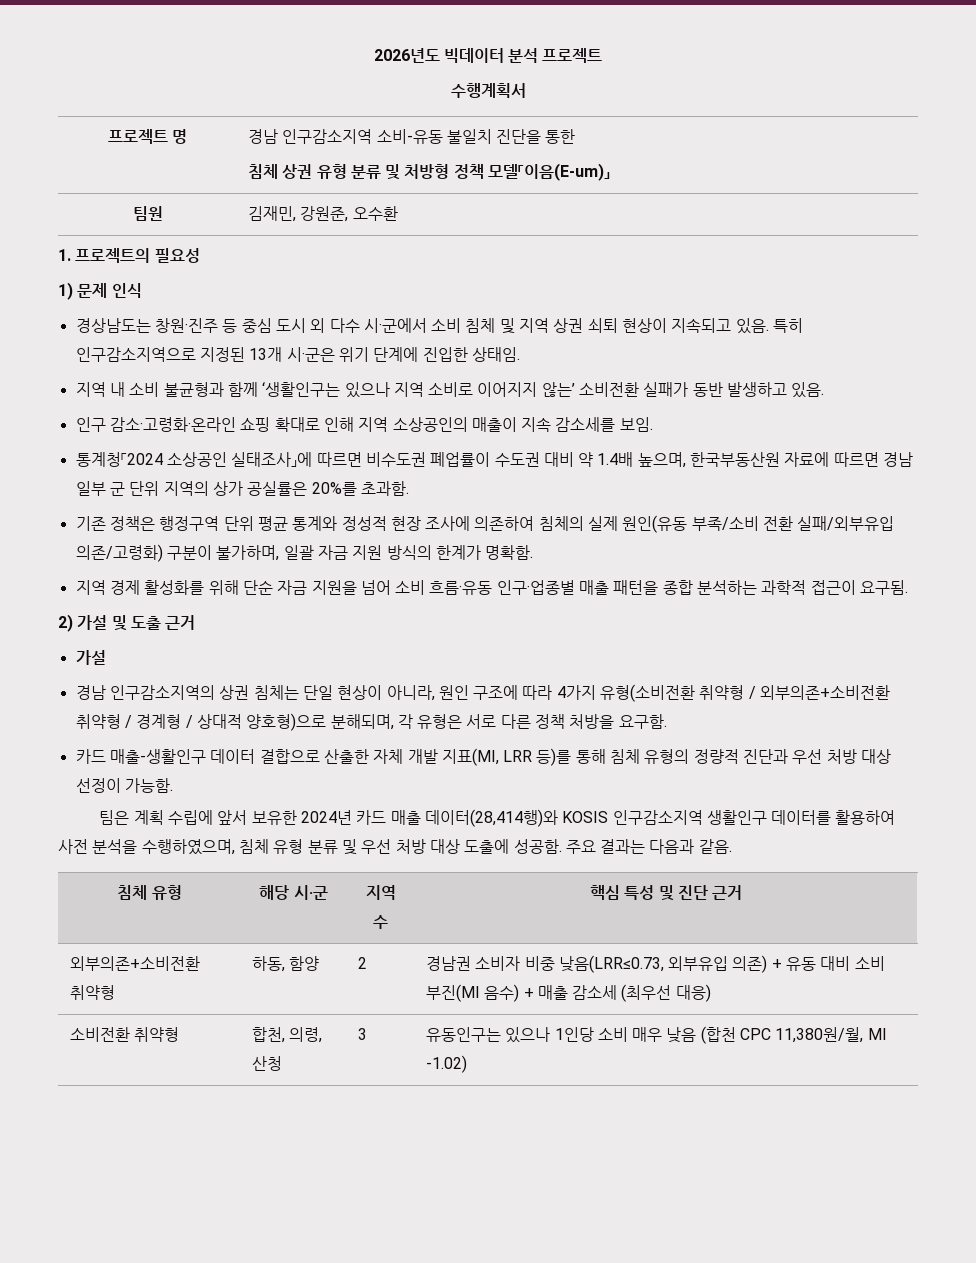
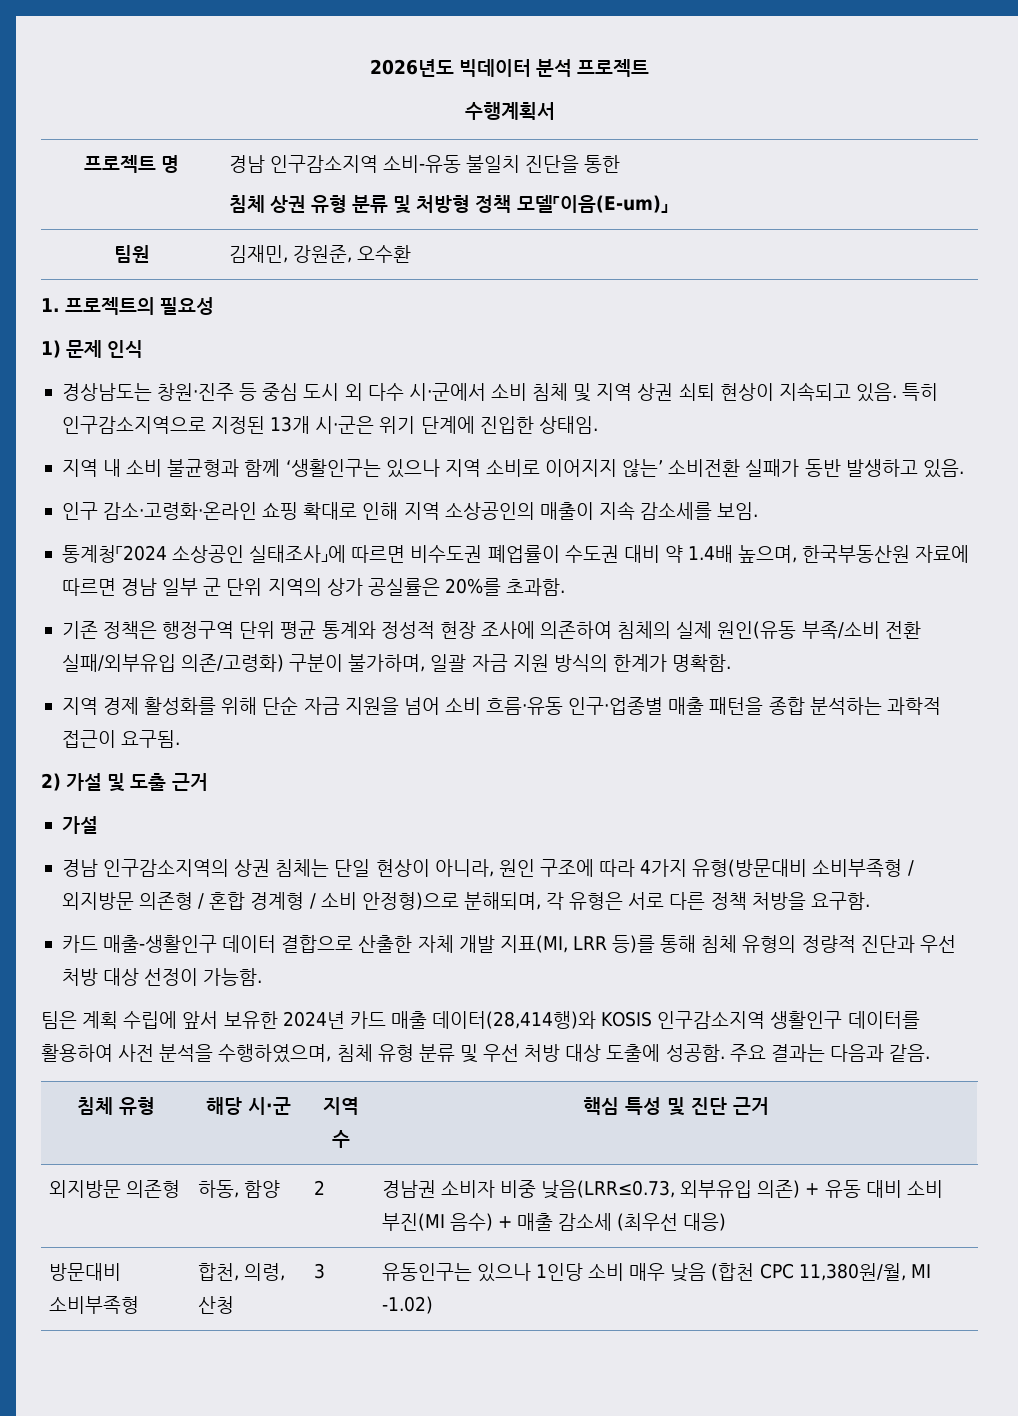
[600,684,891,702] [75,713,327,731] 유형(소비전환 취약형 / 외부의존+소비전환 취약형 / 경계형 / 상대적 양호형)으로 -> [692,859,914,877] [61,892,459,910] 유형(방문대비 소비부족형 / 외지방문 의존형 / 혼합 경계형 / 소비 안정형)으로
[69,956,200,971] [69,985,115,1000] 외부의존+소비전환 취약형 -> [48,1180,180,1198] 외지방문 의존형
[69,1027,180,1042] 소비전환 취약형 -> [48,1263,121,1281] [48,1296,139,1314] 방문대비 소비부족형

